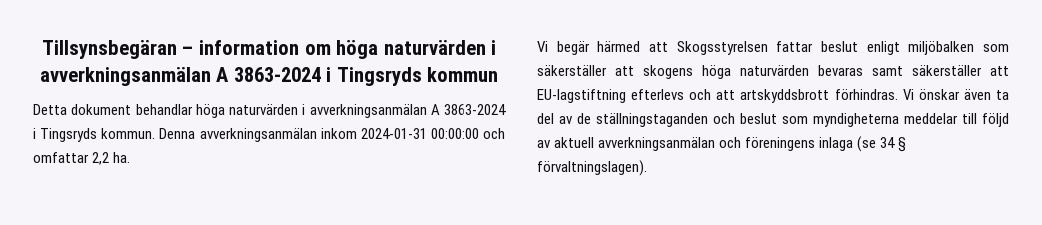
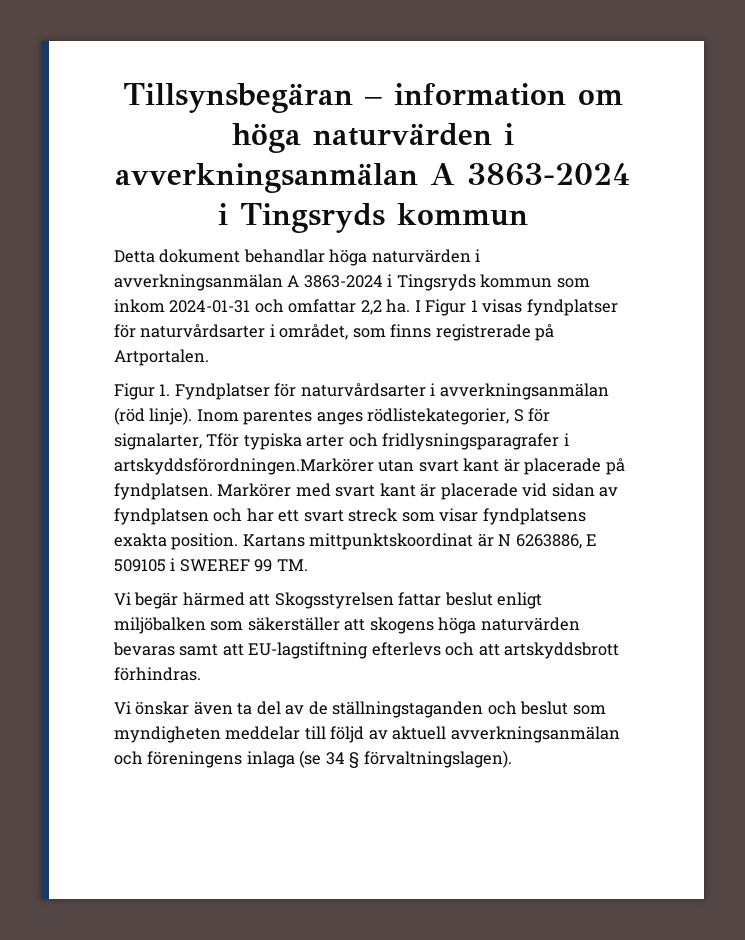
[101,128,317,142] kommun. Denna avverkningsanmälan -> [480,274,590,288] kommun som
[430,128,479,139] 00:00:00 -> (251, 306) none
(131, 157) none -> [414,299,618,316] [114,324,555,341] [114,349,209,366] [114,383,609,400] [114,407,551,425] [114,433,569,450] [114,458,625,475] [114,483,619,500] [114,508,586,525] [114,533,598,550] [114,558,308,572] I Figur 1 visas fyndplatser för naturvårdsarter i området, som finns registrerade på Artportalen. // Figur 1. Fyndplatser för naturvårdsarter i avverkningsanmälan (röd linje). Inom parentes anges rödlistekategorier, S för signalarter, Tför typiska arter och fridlysningsparagrafer i artskyddsförordningen.Markörer utan svart kant är placerade på fyndplatsen. Markörer med svart kant är placerade vid sidan av fyndplatsen och har ett svart streck som visar fyndplatsens exakta position. Kartans mittpunktskoordinat är N 6263886, E 509105 i SWEREF 99 TM.
[912,65,982,76] säkerställer -> (219, 650) none
(898, 94) none -> (201, 674) //
[813,113,899,127] myndigheterna -> [114,726,221,743] myndigheten

